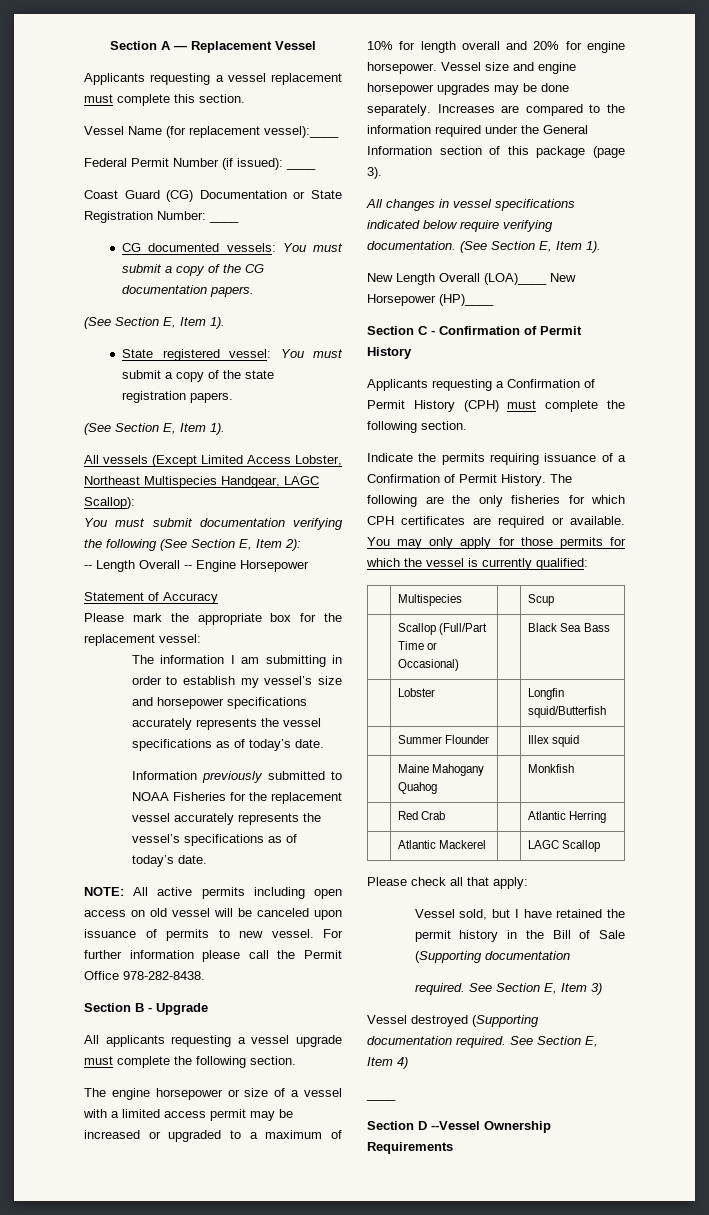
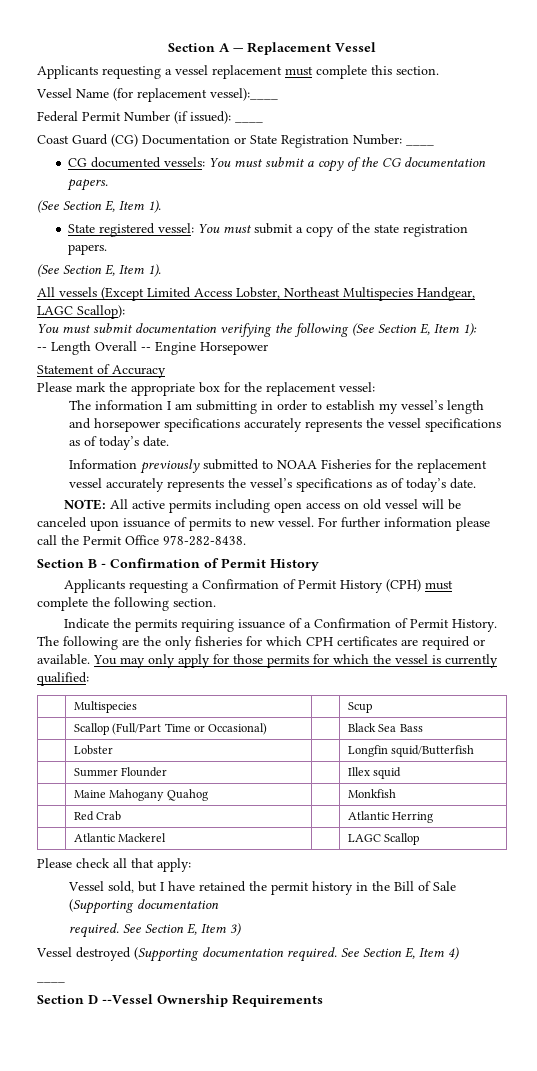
[285,539,301,551] 2): -> [463,323,477,336] 1):
[318,676,342,685] size -> [446,400,484,414] length
[156,1003,208,1015] [84,1035,342,1047] [84,1056,296,1068] [84,1088,342,1100] [83,1109,293,1121] [84,1130,342,1142] [367,41,625,53] [367,62,576,74] [367,83,569,95] [367,104,625,116] [367,125,588,137] [367,146,625,158] [367,167,382,179] [366,199,575,211] [367,220,553,232] [367,241,601,253] [367,273,576,285] [367,294,494,306] [367,326,435,335] Upgrade // All applicants requesting a vessel upgrade must complete the following section. // The engine horsepower or size of a vessel with a limited access permit may be increased or upgraded to a maximum of 10% for length overall and 20% for engine horsepower. Vessel size and engine horsepower upgrades may be done separately. Increases are compared to the information required under the General Information section of this package (page 3). // All changes in vessel specifications indicated below require verifying documentation. (See Section E, Item 1). // New Length Overall (LOA)____ New Horsepower (HP)____ // Section C - -> (106, 565) none

